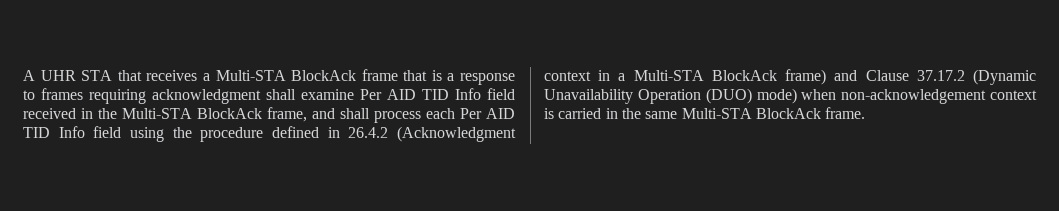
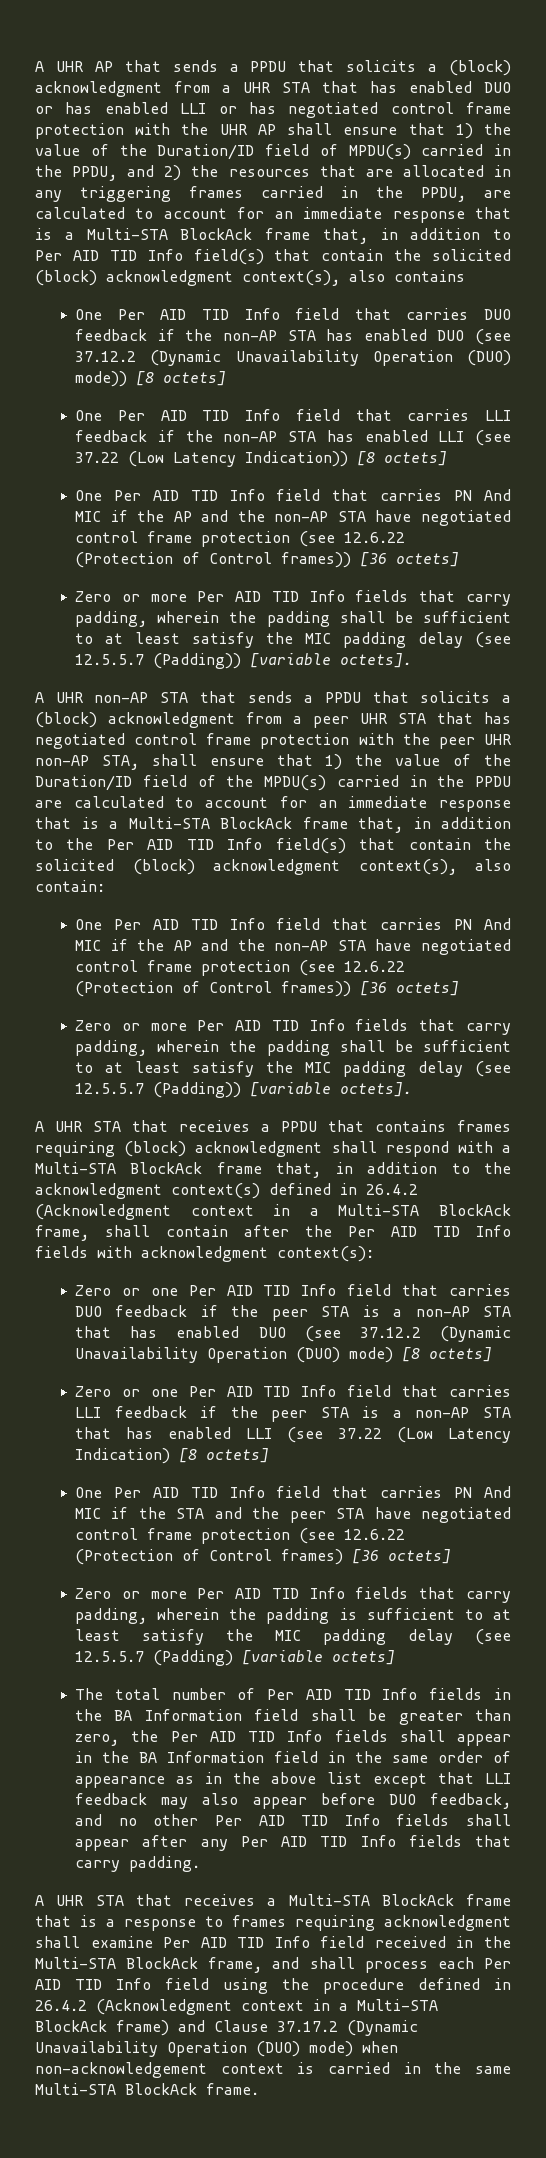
[23,70,76,81] A UHR -> [35,60,511,76] [35,81,511,97] [35,102,511,118] [35,123,512,139] [35,144,511,160] [35,165,511,181] [35,186,511,202] [35,207,511,223] [35,228,511,244] [35,249,511,265] [35,270,465,286] [75,308,511,320] [75,329,511,345] [75,350,511,366] [75,371,227,387] [75,409,511,421] [75,430,511,446] [75,451,448,467] [75,489,512,501] [75,510,511,526] [75,531,406,547] [75,552,460,568] [75,590,511,606] [75,611,512,627] [75,632,511,648] [75,653,413,669] [35,691,511,703] [35,712,511,728] [35,733,512,749] [35,754,512,770] [35,775,511,791] [35,796,512,812] [35,817,511,833] [35,838,512,854] [35,859,511,875] [35,880,105,892] [75,918,512,930] [75,939,511,955] [75,960,406,976] [75,981,460,997] [75,1019,511,1035] [75,1040,512,1056] [75,1061,511,1077] [75,1082,413,1098] [35,1120,511,1132] [35,1141,512,1157] [35,1162,512,1178] [35,1183,418,1199] [35,1204,512,1220] [35,1225,511,1241] [35,1246,374,1262] [75,1284,512,1296] [75,1305,512,1321] [75,1326,512,1342] [75,1347,493,1363] [75,1385,512,1397] [75,1406,511,1422] [75,1427,511,1443] [75,1448,270,1464] [75,1486,512,1498] [75,1507,512,1523] [75,1528,406,1544] [75,1549,452,1565] [75,1587,511,1603] [75,1608,511,1624] [75,1629,511,1645] [75,1650,396,1666] [75,1688,511,1700] [75,1709,511,1725] [75,1730,511,1746] [75,1751,511,1763] [75,1772,511,1788] [75,1793,512,1809] [75,1814,511,1826] [75,1835,511,1851] [75,1856,201,1872] [35,1895,84,1906] A UHR AP that sends a PPDU that solicits a (block) acknowledgment from a UHR STA that has enabled DUO or has enabled LLI or has negotiated control frame protection with the UHR AP shall ensure that 1) the value of the Duration/ID field of MPDU(s) carried in the PPDU, and 2) the resources that are allocated in any triggering frames carried in the PPDU, are calculated to account for an immediate response that is a Multi-STA BlockAck frame that, in addition to Per AID TID Info field(s) that contain the solicited (block) acknowledgment context(s), also contains // One Per AID TID Info field that carries DUO feedback if the non-AP STA has enabled DUO (see 37.12.2 (Dynamic Unavailability Operation (DUO) mode)) [8 octets] // One Per AID TID Info field that carries LLI feedback if the non-AP STA has enabled LLI (see 37.22 (Low Latency Indication)) [8 octets] // One Per AID TID Info field that carries PN And MIC if the AP and the non-AP STA have negotiated control frame protection (see 12.6.22 (Protection of Control frames)) [36 octets] // Zero or more Per AID TID Info fields that carry padding, wherein the padding shall be sufficient to at least satisfy the MIC padding delay (see 12.5.5.7 (Padding)) [variable octets]. // A UHR non-AP STA that sends a PPDU that solicits a (block) acknowledgment from a peer UHR STA that has negotiated control frame protection with the peer UHR non-AP STA, shall ensure that 1) the value of the Duration/ID field of the MPDU(s) carried in the PPDU are calculated to account for an immediate response that is a Multi-STA BlockAck frame that, in addition to the Per AID TID Info field(s) that contain the solicited (block) acknowledgment context(s), also contain: // One Per AID TID Info field that carries PN And MIC if the AP and the non-AP STA have negotiated control frame protection (see 12.6.22 (Protection of Control frames)) [36 octets] // Zero or more Per AID TID Info fields that carry padding, wherein the padding shall be sufficient to at least satisfy the MIC padding delay (see 12.5.5.7 (Padding)) [variable octets]. // A UHR STA that receives a PPDU that contains frames requiring (block) acknowledgment shall respond with a Multi-STA BlockAck frame that, in addition to the acknowledgment context(s) defined in 26.4.2 (Acknowledgment context in a Multi-STA BlockAck frame, shall contain after the Per AID TID Info fields with acknowledgment context(s): // Zero or one Per AID TID Info field that carries DUO feedback if the peer STA is a non-AP STA that has enabled DUO (see 37.12.2 (Dynamic Unavailability Operation (DUO) mode) [8 octets] // Zero or one Per AID TID Info field that carries LLI feedback if the peer STA is a non-AP STA that has enabled LLI (see 37.22 (Low Latency Indication) [8 octets] // One Per AID TID Info field that carries PN And MIC if the STA and the peer STA have negotiated control frame protection (see 12.6.22 (Protection of Control frames) [36 octets] // Zero or more Per AID TID Info fields that carry padding, wherein the padding is sufficient to at least satisfy the MIC padding delay (see 12.5.5.7 (Padding) [variable octets] // The total number of Per AID TID Info fields in the BA Information field shall be greater than zero, the Per AID TID Info fields shall appear in the BA Information field in the same order of appearance as in the above list except that LLI feedback may also appear before DUO feedback, and no other Per AID TID Info fields shall appear after any Per AID TID Info fields that carry padding. // A UHR

